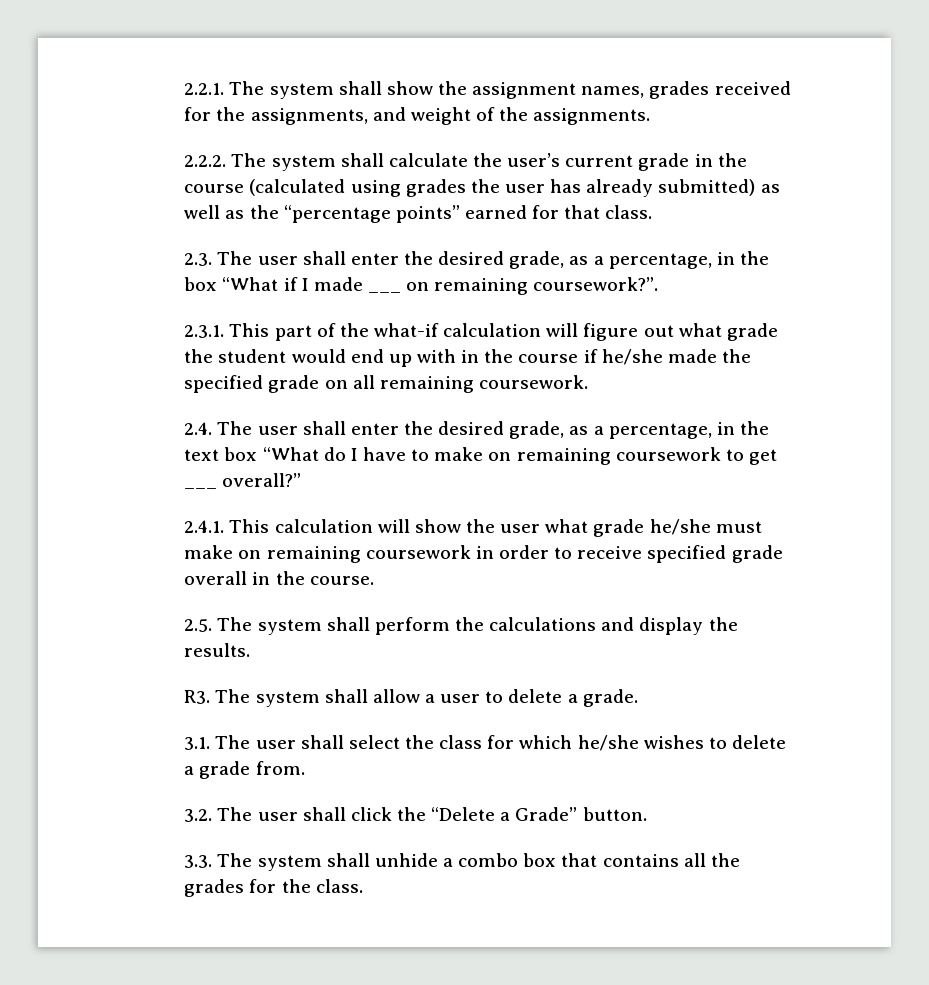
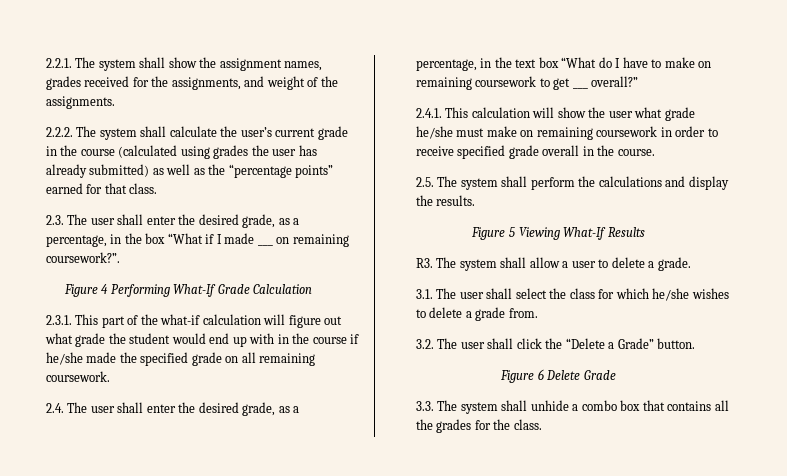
(659, 284) none -> [63,284,313,297] // Figure 4 Performing What-If Grade Calculation
(251, 650) none -> [471,227,645,240] // Figure 5 Viewing What-If Results
(647, 814) none -> [500,369,616,383] // Figure 6 Delete Grade

